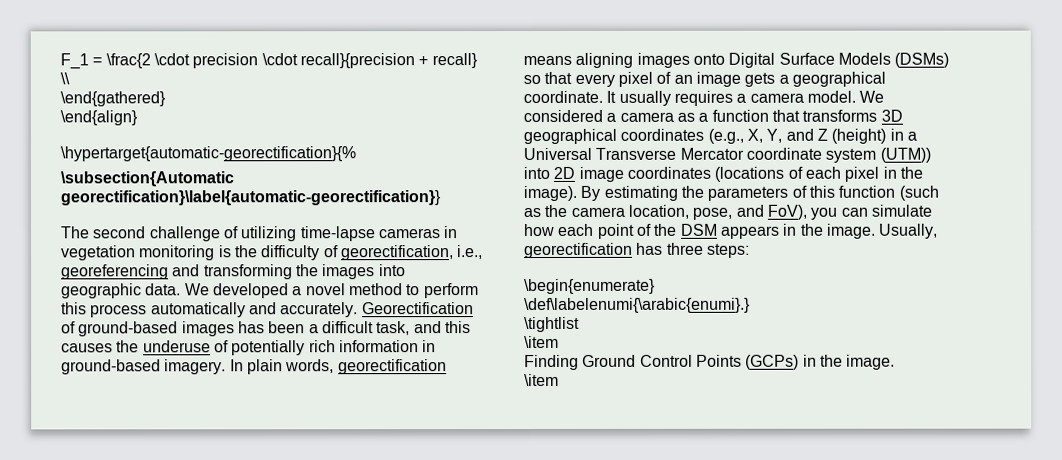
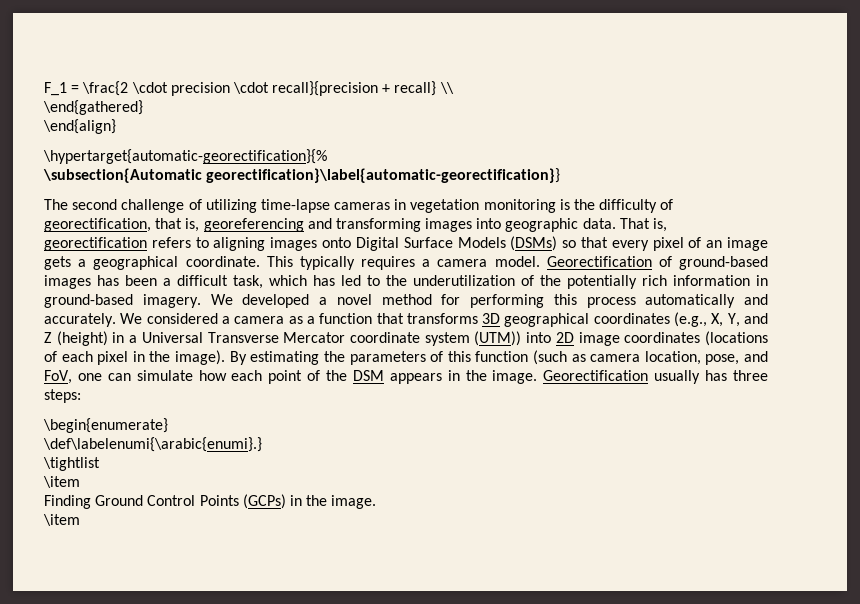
[457,245,484,260] i.e., -> [155,218,200,232] that is,
[295,264,319,277] the -> (421, 225) none
[184,283,479,299] [61,302,474,318] [61,321,471,337] [61,340,437,356] [61,359,447,375] [523,55,572,66] We developed a novel method to perform this process automatically and accurately. Georectification of ground-based images has been a difficult task, and this causes the underuse of potentially rich information in ground-based imagery. In plain words, georectification means -> [619,218,668,232] [44,237,209,251] That is, georectification refers to
[606,90,671,106] It usually -> [266,256,355,270] This typically
(856, 96) none -> [546,256,768,270] [44,275,768,289] [44,294,768,308] [44,313,116,327] Georectification of ground-based images has been a difficult task, which has led to the underutilization of the potentially rich information in ground-based imagery. We developed a novel method for performing this process automatically and accurately.
[544,204,568,217] the -> (586, 358) none
[766,204,838,220] FoV), you -> [44,370,102,384] FoV, one
[878,223,939,239] [524,242,633,259] Usually, georectification -> [543,370,701,384] Georectification usually

